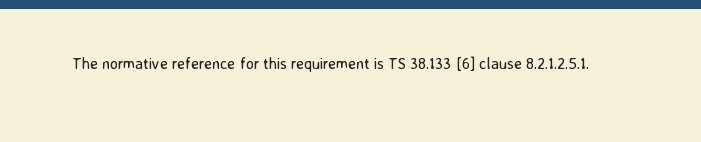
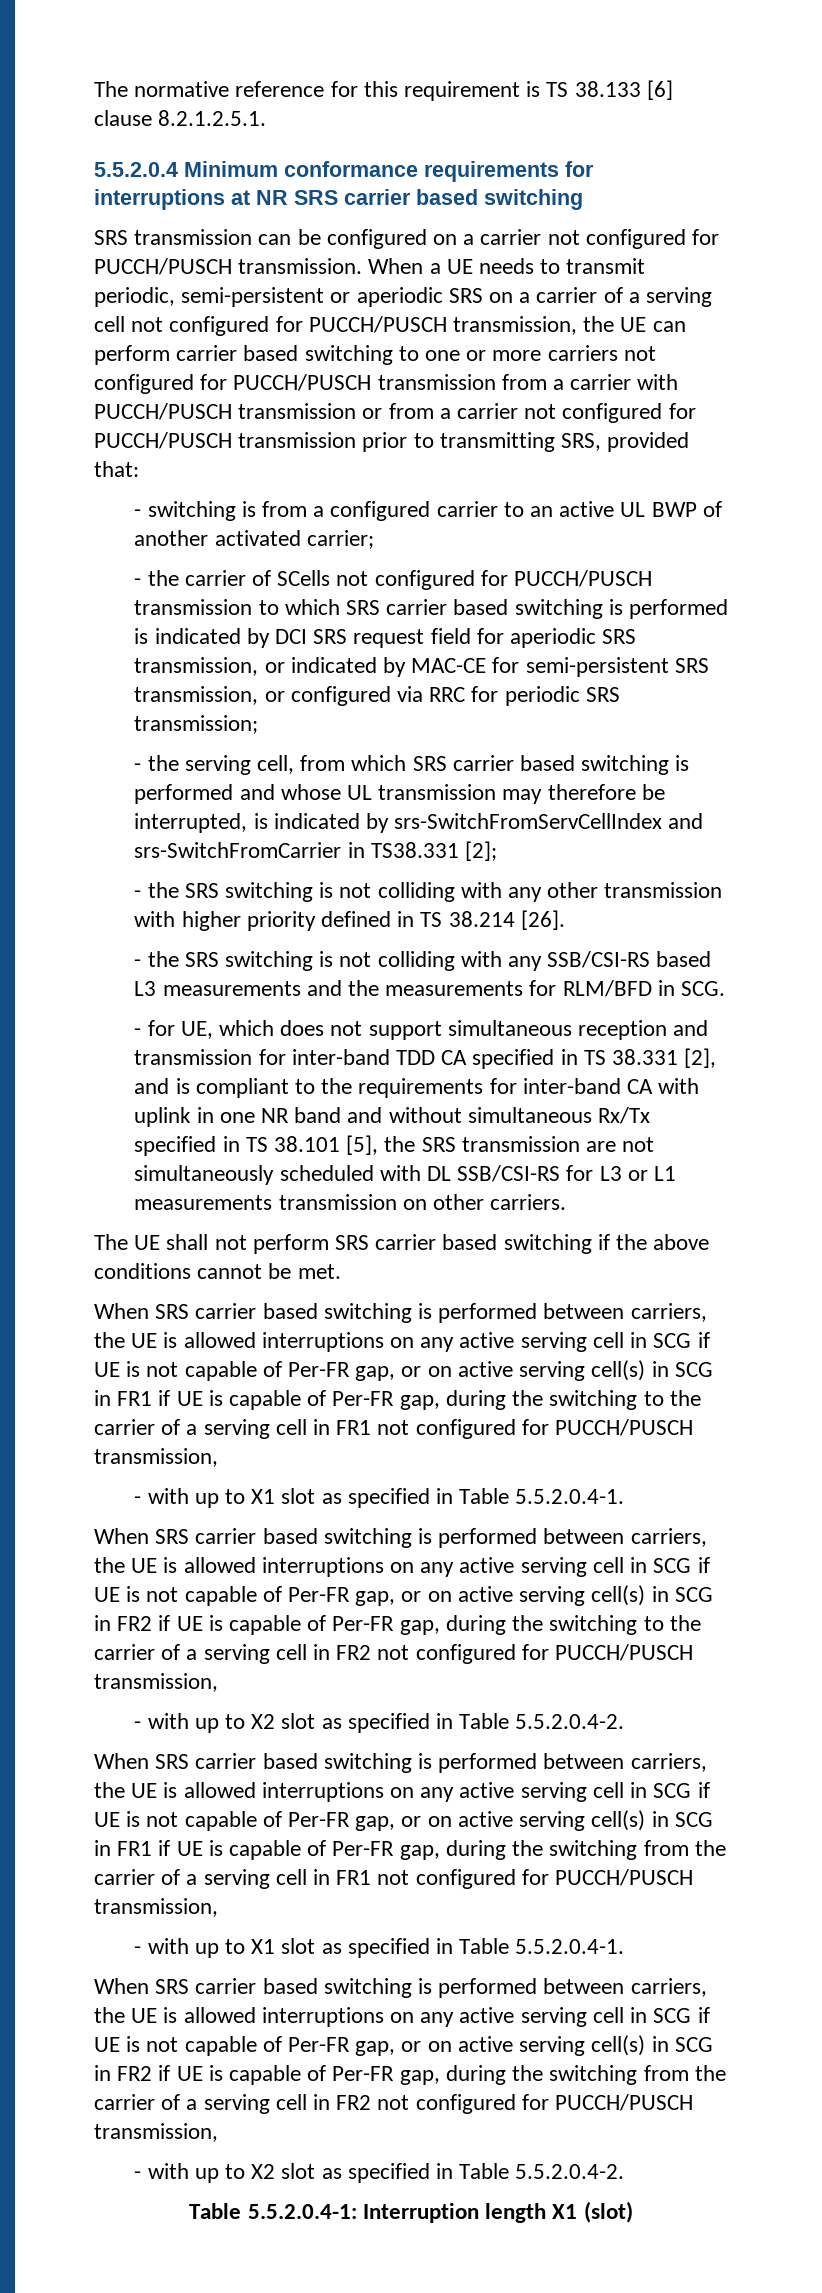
(590, 63) none -> [94,161,594,182] [94,189,583,210] [94,229,720,249] [94,258,646,275] [94,287,713,307] [94,316,686,336] [94,345,656,365] [94,374,679,394] [94,403,696,423] [94,432,690,452] [94,461,139,477] [134,501,722,521] [134,530,374,549] [134,570,652,590] [134,599,728,619] [134,628,637,648] [134,657,709,677] [134,686,620,706] [134,715,259,734] [134,755,690,775] [134,784,665,804] [134,813,704,833] [134,841,497,861] [134,882,723,902] [134,910,565,931] [134,951,712,971] [134,980,725,997] [134,1020,709,1040] [134,1048,717,1069] [134,1078,700,1098] [134,1107,650,1127] [134,1135,655,1156] [134,1165,676,1185] [134,1194,567,1210] [94,1234,710,1254] [94,1263,341,1279] [94,1303,707,1323] [94,1332,710,1352] [94,1360,713,1381] [94,1390,701,1410] [94,1419,694,1439] [94,1448,218,1467] [134,1488,625,1508] [94,1528,707,1548] [94,1557,710,1577] [94,1585,713,1606] [94,1615,701,1635] [94,1644,694,1664] [94,1673,218,1692] [134,1713,625,1733] [94,1753,707,1773] [94,1782,710,1802] [94,1810,713,1831] [94,1840,726,1860] [94,1869,694,1889] [94,1898,218,1917] [134,1938,625,1958] [94,1978,707,1998] [94,2007,710,2027] [94,2035,713,2056] [94,2065,726,2085] [94,2094,694,2114] [94,2123,218,2142] [134,2163,625,2183] [189,2201,633,2223] // 5.5.2.0.4 Minimum conformance requirements for interruptions at NR SRS carrier based switching // SRS transmission can be configured on a carrier not configured for PUCCH/PUSCH transmission. When a UE needs to transmit periodic, semi-persistent or aperiodic SRS on a carrier of a serving cell not configured for PUCCH/PUSCH transmission, the UE can perform carrier based switching to one or more carriers not configured for PUCCH/PUSCH transmission from a carrier with PUCCH/PUSCH transmission or from a carrier not configured for PUCCH/PUSCH transmission prior to transmitting SRS, provided that: // - switching is from a configured carrier to an active UL BWP of another activated carrier; // - the carrier of SCells not configured for PUCCH/PUSCH transmission to which SRS carrier based switching is performed is indicated by DCI SRS request field for aperiodic SRS transmission, or indicated by MAC-CE for semi-persistent SRS transmission, or configured via RRC for periodic SRS transmission; // - the serving cell, from which SRS carrier based switching is performed and whose UL transmission may therefore be interrupted, is indicated by srs-SwitchFromServCellIndex and srs-SwitchFromCarrier in TS38.331 [2]; // - the SRS switching is not colliding with any other transmission with higher priority defined in TS 38.214 [26]. // - the SRS switching is not colliding with any SSB/CSI-RS based L3 measurements and the measurements for RLM/BFD in SCG. // - for UE, which does not support simultaneous reception and transmission for inter-band TDD CA specified in TS 38.331 [2], and is compliant to the requirements for inter-band CA with uplink in one NR band and without simultaneous Rx/Tx specified in TS 38.101 [5], the SRS transmission are not simultaneously scheduled with DL SSB/CSI-RS for L3 or L1 measurements transmission on other carriers. // The UE shall not perform SRS carrier based switching if the above conditions cannot be met. // When SRS carrier based switching is performed between carriers, the UE is allowed interruptions on any active serving cell in SCG if UE is not capable of Per-FR gap, or on active serving cell(s) in SCG in FR1 if UE is capable of Per-FR gap, during the switching to the carrier of a serving cell in FR1 not configured for PUCCH/PUSCH transmission, // - with up to X1 slot as specified in Table 5.5.2.0.4-1. // When SRS carrier based switching is performed between carriers, the UE is allowed interruptions on any active serving cell in SCG if UE is not capable of Per-FR gap, or on active serving cell(s) in SCG in FR2 if UE is capable of Per-FR gap, during the switching to the carrier of a serving cell in FR2 not configured for PUCCH/PUSCH transmission, // - with up to X2 slot as specified in Table 5.5.2.0.4-2. // When SRS carrier based switching is performed between carriers, the UE is allowed interruptions on any active serving cell in SCG if UE is not capable of Per-FR gap, or on active serving cell(s) in SCG in FR1 if UE is capable of Per-FR gap, during the switching from the carrier of a serving cell in FR1 not configured for PUCCH/PUSCH transmission, // - with up to X1 slot as specified in Table 5.5.2.0.4-1. // When SRS carrier based switching is performed between carriers, the UE is allowed interruptions on any active serving cell in SCG if UE is not capable of Per-FR gap, or on active serving cell(s) in SCG in FR2 if UE is capable of Per-FR gap, during the switching from the carrier of a serving cell in FR2 not configured for PUCCH/PUSCH transmission, // - with up to X2 slot as specified in Table 5.5.2.0.4-2. // Table 5.5.2.0.4-1: Interruption length X1 (slot)

